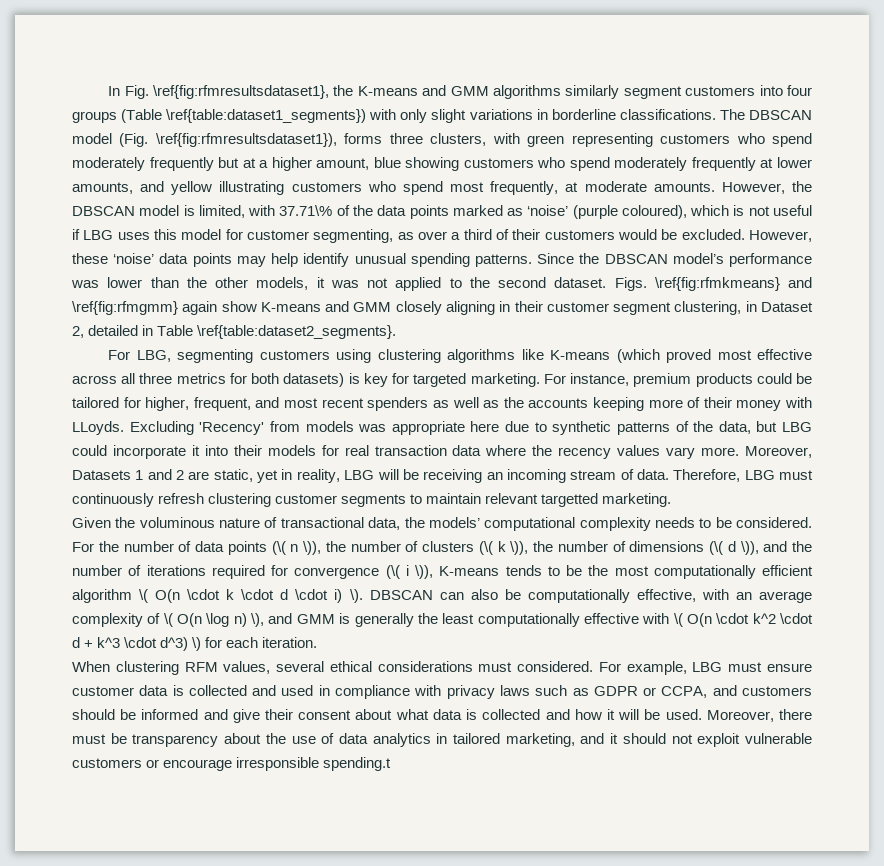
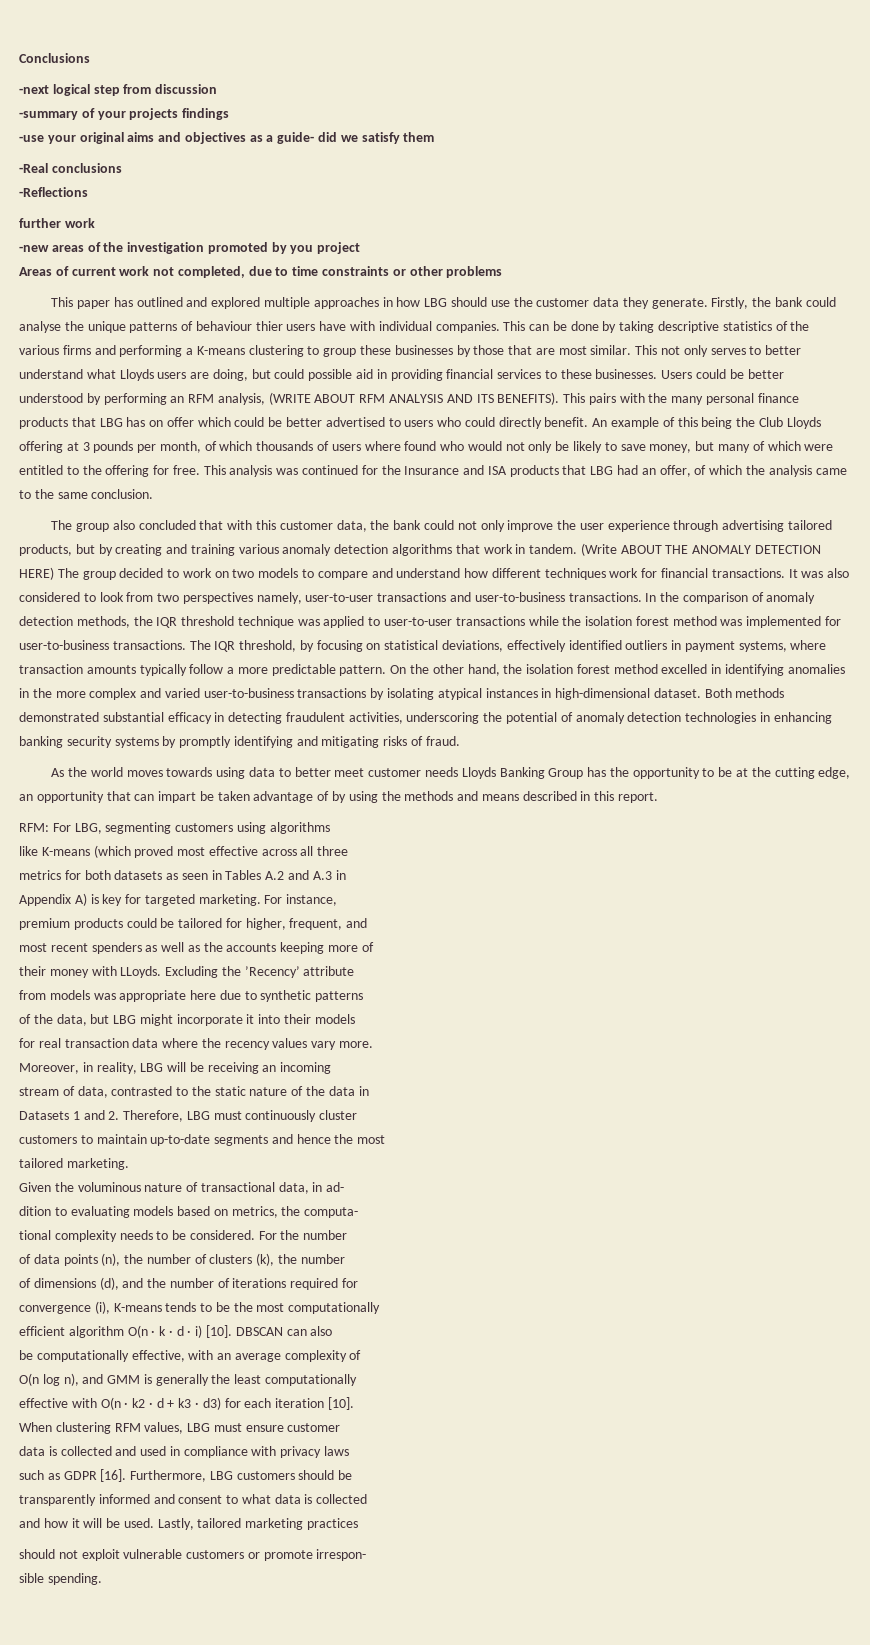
[108,85,812,99] [72,109,813,123] [72,133,812,147] [72,157,812,171] [72,181,812,195] [72,205,813,219] [72,229,812,243] [72,253,812,267] [71,277,812,291] [72,301,814,315] [72,325,397,339] In Fig. \ref{fig:rfmresultsdataset1}, the K-means and GMM algorithms similarly segment customers into four groups (Table \ref{table:dataset1_segments}) with only slight variations in borderline classifications. The DBSCAN model (Fig. \ref{fig:rfmresultsdataset1}), forms three clusters, with green representing customers who spend moderately frequently but at a higher amount, blue showing customers who spend moderately frequently at lower amounts, and yellow illustrating customers who spend most frequently, at moderate amounts. However, the DBSCAN model is limited, with 37.71\% of the data points marked as ‘noise’ (purple coloured), which is not useful if LBG uses this model for customer segmenting, as over a third of their customers would be excluded. However, these ‘noise’ data points may help identify unusual spending patterns. Since the DBSCAN model’s performance was lower than the other models, it was not applied to the second dataset. Figs. \ref{fig:rfmkmeans} and \ref{fig:rfmgmm} again show K-means and GMM closely aligning in their customer segment clustering, in Dataset 2, detailed in Table \ref{table:dataset2_segments}. // -> [19,53,90,63] [19,84,218,96] [19,108,230,120] [19,132,435,144] [19,163,122,173] [19,187,88,197] [19,218,95,228] [19,242,361,254] [19,266,503,278] [51,297,836,309] [19,321,810,333] [19,345,802,357] [19,369,784,381] [19,392,799,405] [19,417,821,429] [19,441,834,453] [19,465,847,477] [19,489,154,499] [51,520,832,532] [19,543,822,556] [19,567,850,580] [19,592,816,604] [19,616,842,628] [19,640,827,652] [19,664,845,676] [19,688,785,700] [19,712,832,724] [19,736,460,748] [51,767,851,779] [19,791,659,803] [19,823,49,832] Conclusions // -next logical step from discussion // -summary of your projects findings // -use your original aims and objectives as a guide- did we satisfy them // -Real conclusions // -Reflections // further work // -new areas of the investigation promoted by you project // Areas of current work not completed, due to time constraints or other problems // This paper has outlined and explored multiple approaches in how LBG should use the customer data they generate. Firstly, the bank could analyse the unique patterns of behaviour thier users have with individual companies. This can be done by taking descriptive statistics of the various firms and performing a K-means clustering to group these businesses by those that are most similar. This not only serves to better understand what Lloyds users are doing, but could possible aid in providing financial services to these businesses. Users could be better understood by performing an RFM analysis, (WRITE ABOUT RFM ANALYSIS AND ITS BENEFITS). This pairs with the many personal finance products that LBG has on offer which could be better advertised to users who could directly benefit. An example of this being the Club Lloyds offering at 3 pounds per month, of which thousands of users where found who would not only be likely to save money, but many of which were entitled to the offering for free. This analysis was continued for the Insurance and ISA products that LBG had an offer, of which the analysis came to the same conclusion. // The group also concluded that with this customer data, the bank could not only improve the user experience through advertising tailored products, but by creating and training various anomaly detection algorithms that work in tandem. (Write ABOUT THE ANOMALY DETECTION HERE) The group decided to work on two models to compare and understand how different techniques work for financial transactions. It was also considered to look from two perspectives namely, user-to-user transactions and user-to-business transactions. In the comparison of anomaly detection methods, the IQR threshold technique was applied to user-to-user transactions while the isolation forest method was implemented for user-to-business transactions. The IQR threshold, by focusing on statistical deviations, effectively identified outliers in payment systems, where transaction amounts typically follow a more predictable pattern. On the other hand, the isolation forest method excelled in identifying anomalies in the more complex and varied user-to-business transactions by isolating atypical instances in high-dimensional dataset. Both methods demonstrated substantial efficacy in detecting fraudulent activities, underscoring the potential of anomaly detection technologies in enhancing banking security systems by promptly identifying and mitigating risks of fraud. // As the world moves towards using data to better meet customer needs Lloyds Banking Group has the opportunity to be at the cutting edge, an opportunity that can impart be taken advantage of by using the methods and means described in this report. // RFM:
[377,349,516,363] clustering algorithms -> [269,822,330,834] algorithms //
(173, 378) none -> (349, 851) //
[283,373,345,387] datasets) -> [114,870,346,880] [19,893,87,906] datasets as seen in Tables A.2 and A.3 in // Appendix A)
(630, 379) none -> (338, 900) //
(280, 402) none -> (368, 923) //
(701, 402) none -> (374, 947) //
[199,422,265,435] 'Recency' -> [221,966,355,978] the ’Recency’ attribute //
(670, 428) none -> (364, 996) //
[72,445,107,456] could -> [139,1014,173,1026] might
(316, 450) none -> (355, 1019) //
[745,446,812,458] [72,469,279,483] Moreover, Datasets 1 and 2 are static, yet -> [19,1063,79,1074] // Moreover,
(566, 476) none -> (332, 1068) //
[636,469,814,482] [72,493,599,507] data. Therefore, LBG must continuously refresh clustering customer segments to maintain relevant targetted -> [77,1086,369,1098] [19,1110,358,1122] [19,1134,386,1146] [19,1158,63,1168] data, contrasted to the static nature of the data in // Datasets 1 and 2. Therefore, LBG must continuously cluster // customers to maintain up-to-date segments and hence the most // tailored
[404,517,576,531] the models’ computational -> [312,1182,345,1192] [19,1206,359,1218] [19,1230,51,1240] in ad- // dition to evaluating models based on metrics, the computa- // tional
(174, 546) none -> (348, 1235) //
[271,541,321,555] (\( n \)), -> [101,1253,121,1266] (n),
[478,541,608,555] (\( k \)), the number -> [256,1253,345,1266] (k), the number //
[709,541,759,555] (\( d \)), -> [99,1277,119,1290] (d),
[294,565,433,579] convergence (\( i \)), -> [19,1301,110,1314] // convergence (i),
(756, 572) none -> (381, 1308) //
[139,589,363,603] \( O(n \cdot k \cdot d \cdot i) \). -> [127,1325,233,1338] O(n · k · d · i) [10].
(498, 594) none -> (333, 1331) //
[163,613,265,627] \( O(n \log n) \), -> [19,1373,79,1386] // O(n log n),
(580, 620) none -> (358, 1380) //
[673,613,814,627] [72,637,318,651] [72,661,687,675] \( O(n \cdot k^2 \cdot d + k^3 \cdot d^3) \) for each iteration. // When clustering RFM values, several ethical considerations must considered. For example, -> [100,1397,354,1410] [19,1422,184,1434] O(n · k2 · d + k3 · d3) for each iteration [10]. // When clustering RFM values,
(134, 691) none -> (341, 1427) //
(530, 690) none -> (350, 1451) //
[643,685,737,698] or CCPA, and -> [100,1469,233,1482] [16]. Furthermore, LBG
(137, 714) none -> [19,1494,96,1506] // transparently
[232,709,393,723] give their consent about -> [178,1495,239,1504] consent to
(541, 714) none -> (368, 1499) //
[706,709,813,722] [72,733,619,747] Moreover, there must be transparency about the use of data analytics in tailored marketing, and it -> [157,1518,359,1530] Lastly, tailored marketing practices //
[163,757,392,771] encourage irresponsible spending.t -> [263,1549,367,1561] [19,1573,102,1585] promote irrespon- // sible spending.

